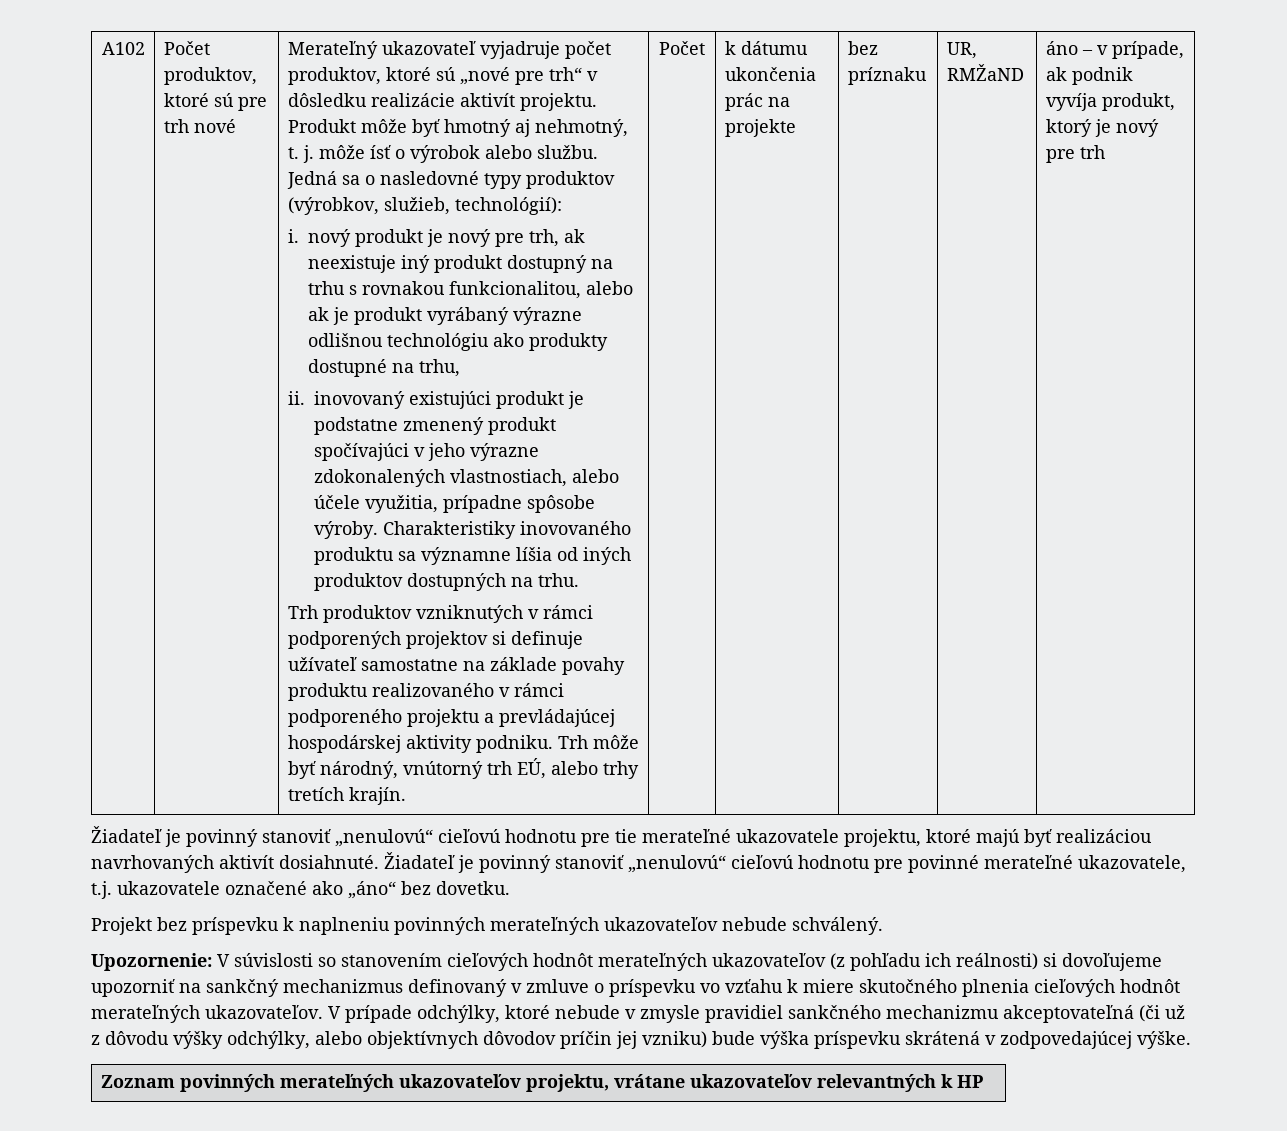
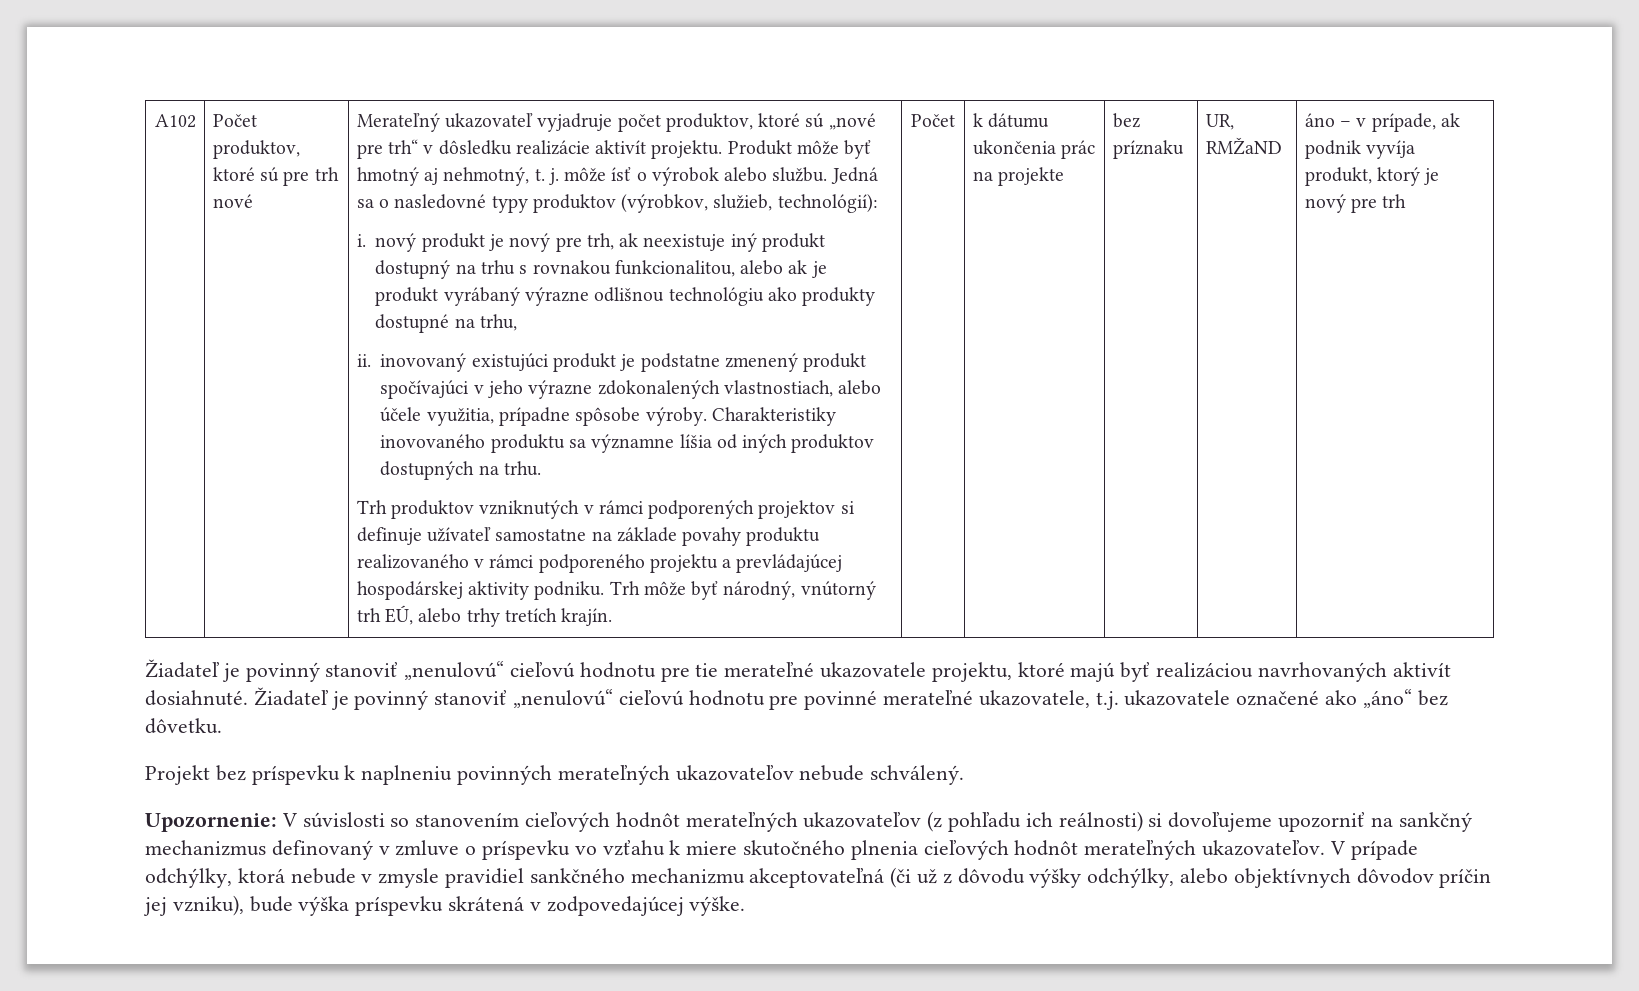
[436,881,510,895] dovetku. -> [145,718,222,734] dôvetku.
[505,1005,550,1019] ktoré -> [237,868,285,883] ktorá
[642,1031,707,1048] vzniku) -> [172,895,244,916] vzniku),
[100,1074,983,1092] // Zoznam povinných merateľných ukazovateľov projektu, vrátane ukazovateľov relevantných k HP -> (746, 906) none

